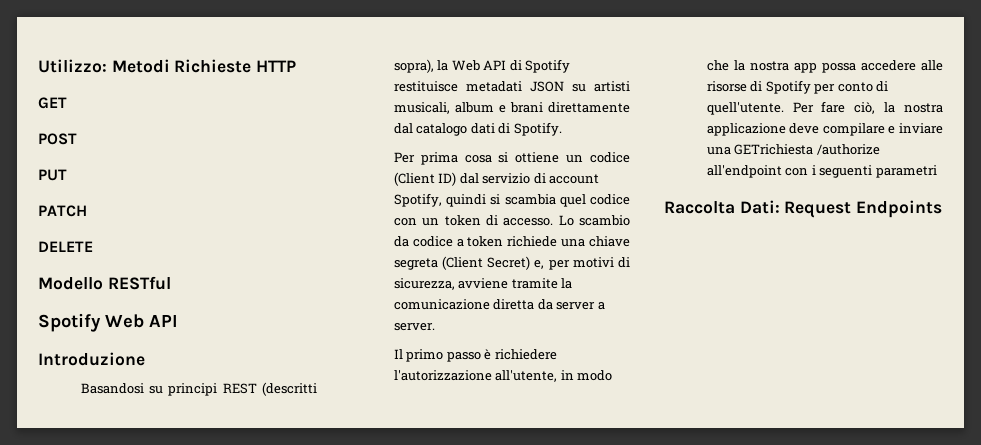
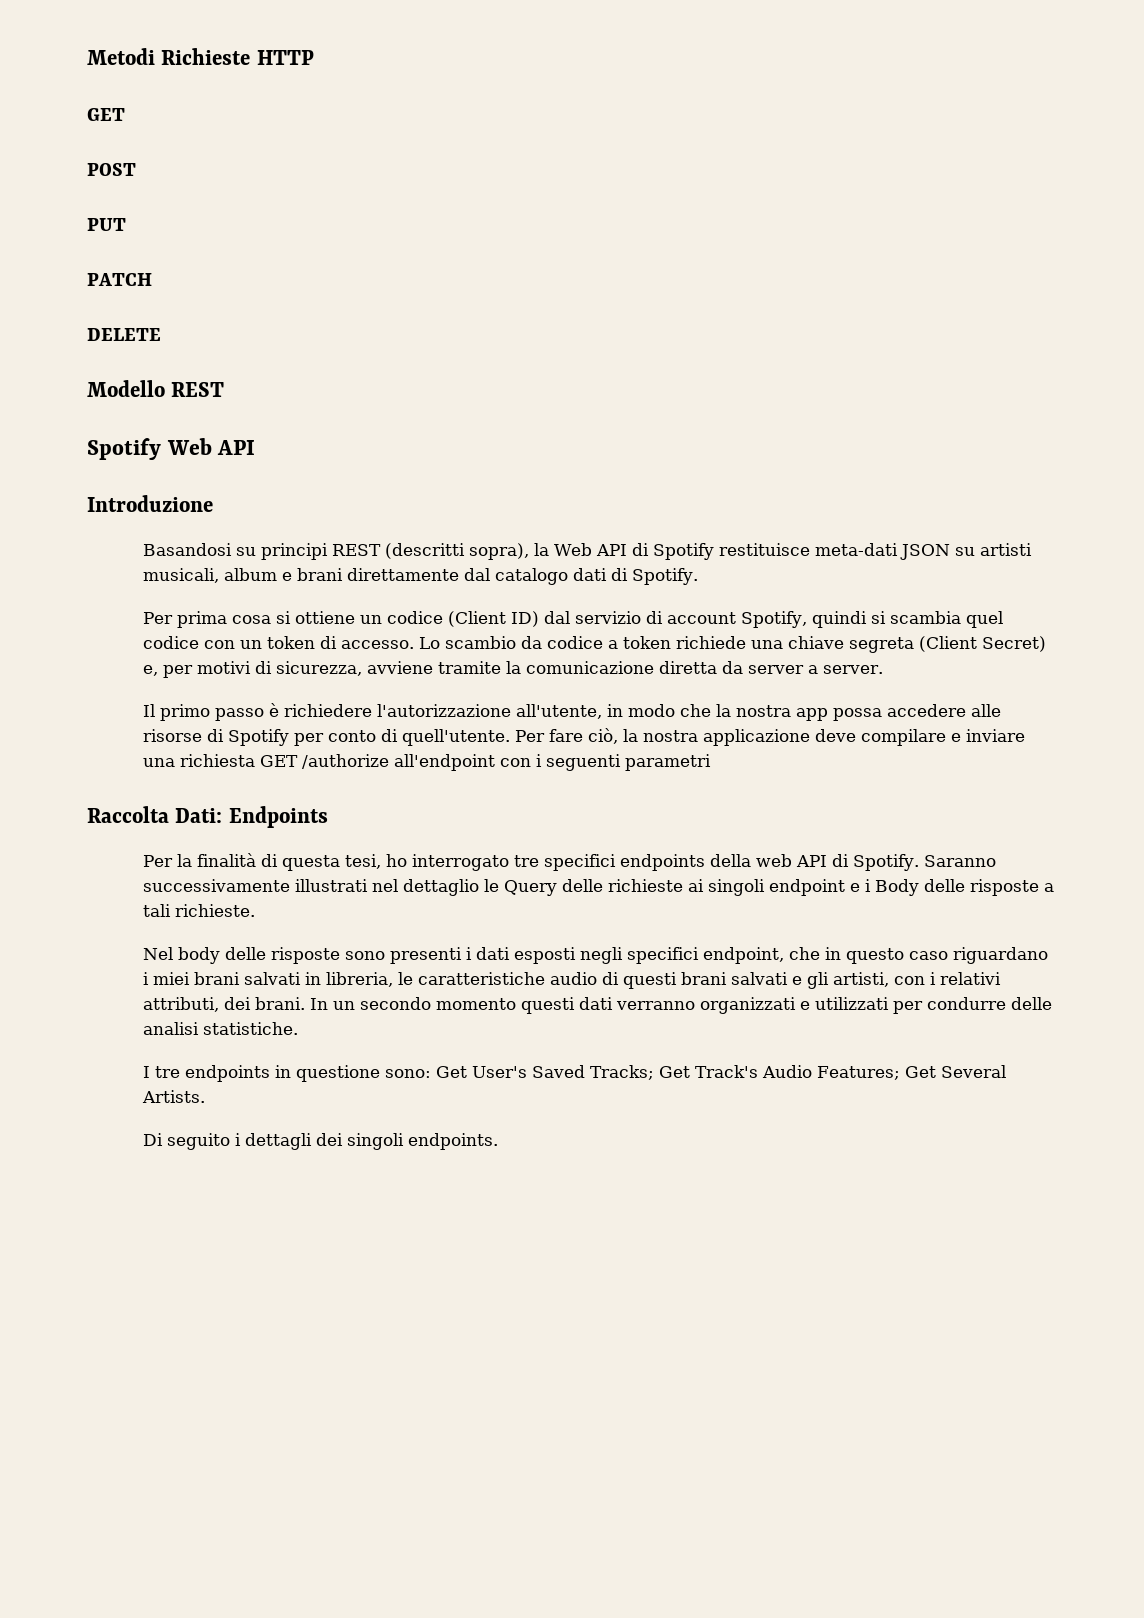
[38,59,107,73] Utilizzo: -> (87, 56) none
[107,276,171,290] RESTful -> [171,382,225,397] REST
[465,81,522,92] metadati -> [815,543,899,556] meta-dati
[734,144,814,155] GETrichiesta -> [180,754,299,767] richiesta GET
[784,201,852,218] Request -> (223, 815) none
(943, 209) none -> [143,853,997,871] [143,879,1055,896] [143,904,256,917] [143,947,1049,964] [143,972,1002,989] [143,997,1053,1014] [143,1022,299,1035] [143,1065,1007,1082] [142,1090,206,1103] [143,1133,499,1150] // Per la finalità di questa tesi, ho interrogato tre specifici endpoints della web API di Spotify. Saranno successivamente illustrati nel dettaglio le Query delle richieste ai singoli endpoint e i Body delle risposte a tali richieste. // Nel body delle risposte sono presenti i dati esposti negli specifici endpoint, che in questo caso riguardano i miei brani salvati in libreria, le caratteristiche audio di questi brani salvati e gli artisti, con i relativi attributi, dei brani. In un secondo momento questi dati verranno organizzati e utilizzati per condurre delle analisi statistiche. // I tre endpoints in questione sono: Get User's Saved Tracks; Get Track's Audio Features; Get Several Artists. // Di seguito i dettagli dei singoli endpoints.

